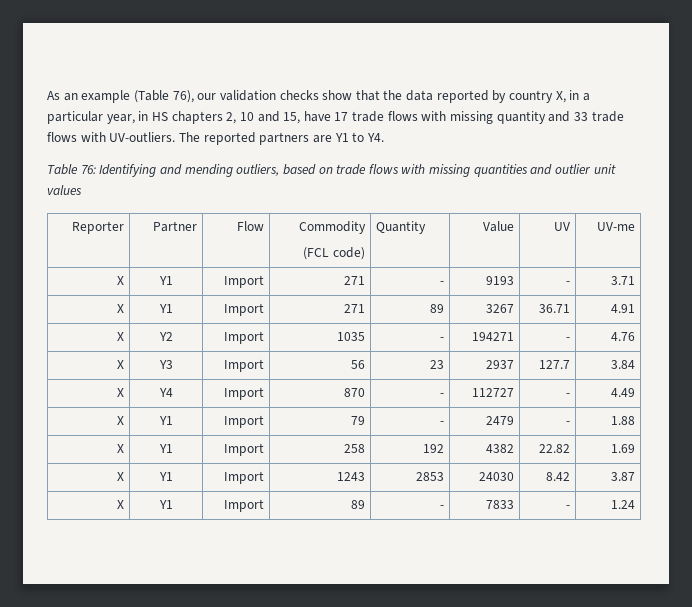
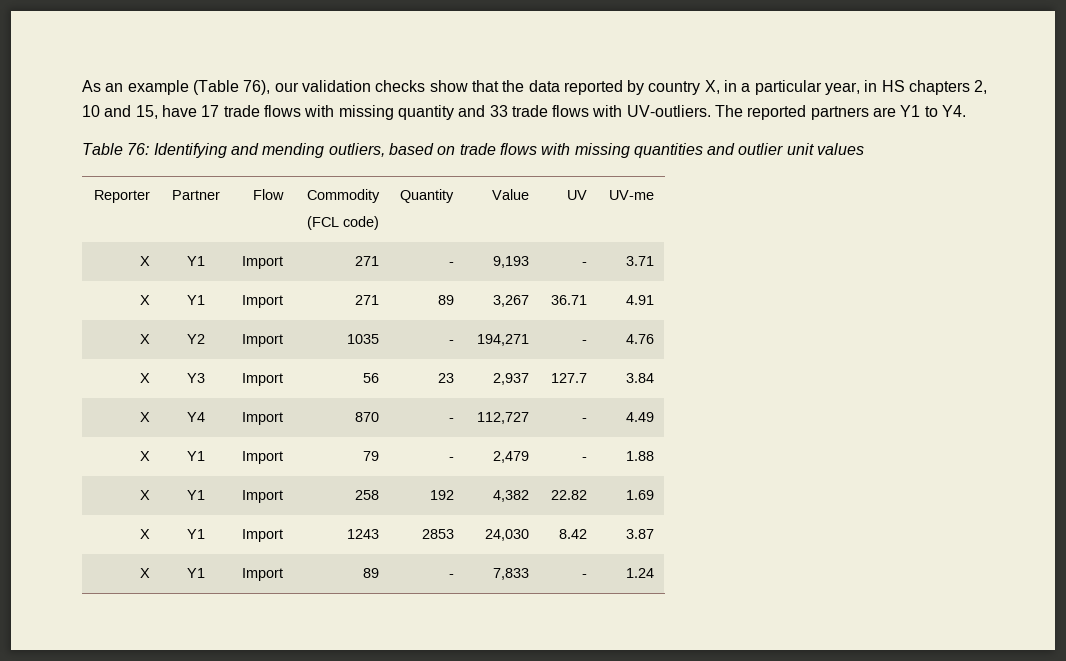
[486,276,515,285] 9193 -> [493,256,530,268] 9,193
[486,304,515,313] 3267 -> [493,295,530,307] 3,267
[472,332,515,341] 194271 -> [477,334,530,346] 194,271
[486,360,515,369] 2937 -> [493,373,530,385] 2,937
[472,388,515,397] 112727 -> [477,412,530,424] 112,727
[486,416,515,425] 2479 -> [493,451,530,463] 2,479
[486,444,515,453] 4382 -> [493,490,530,502] 4,382
[479,472,515,481] 24030 -> [485,529,530,541] 24,030
[486,500,515,509] 7833 -> [493,568,530,580] 7,833

